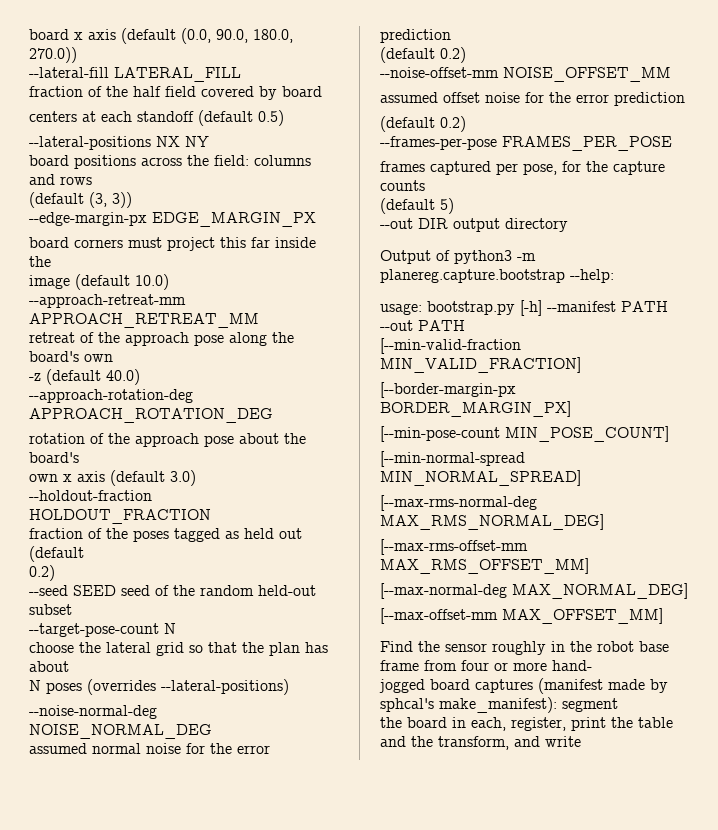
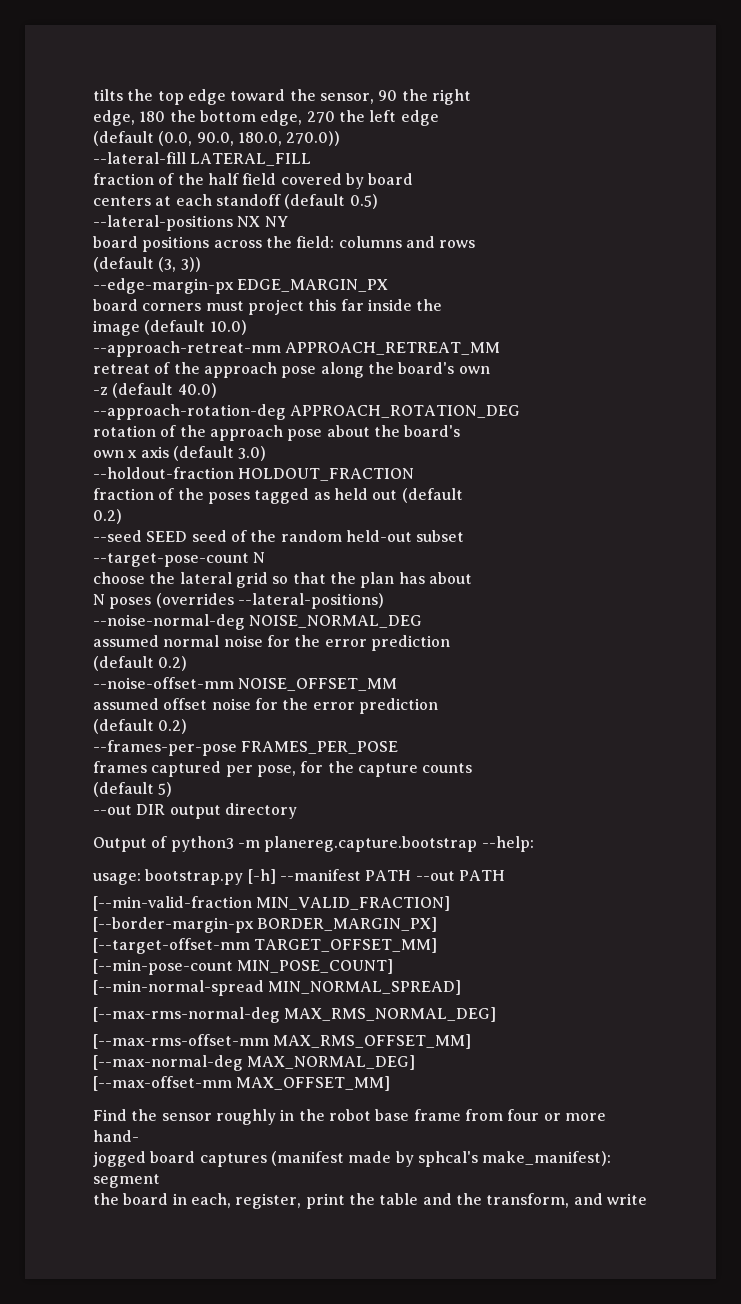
[29,29,116,40] board x axis -> [93,89,471,105] [93,110,439,126] tilts the top edge toward the sensor, 90 the right // edge, 180 the bottom edge, 270 the left edge //
(571, 409) none -> [93,938,438,954] // [--target-offset-mm TARGET_OFFSET_MM]

